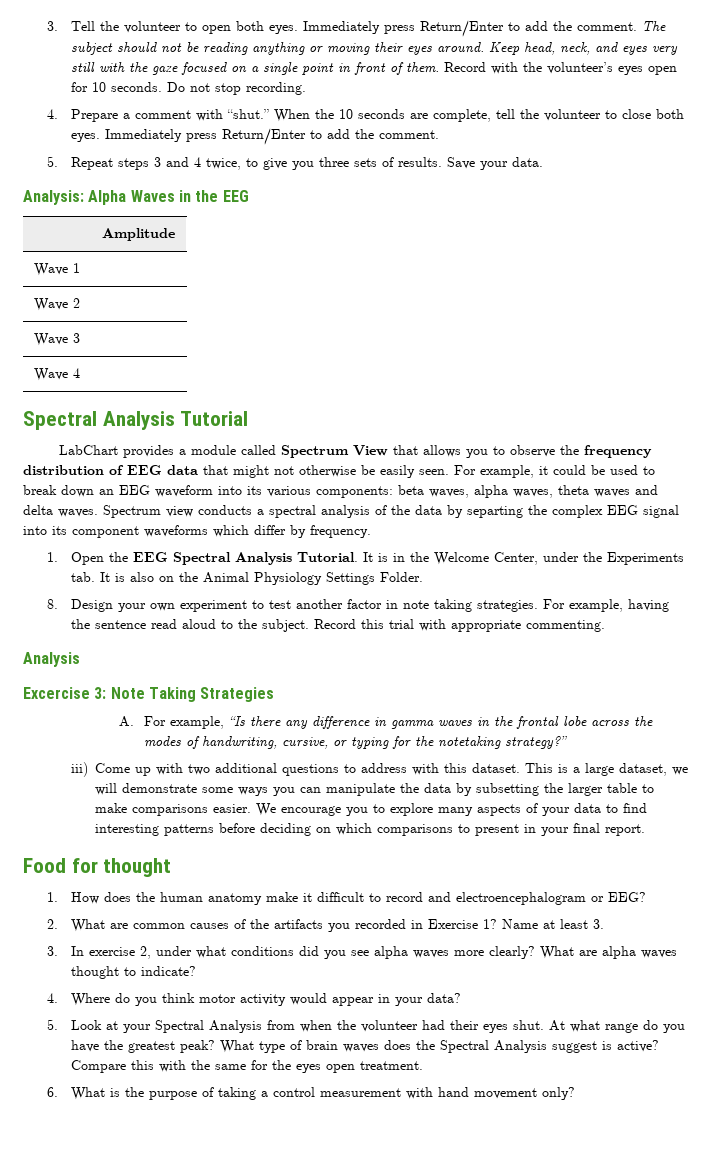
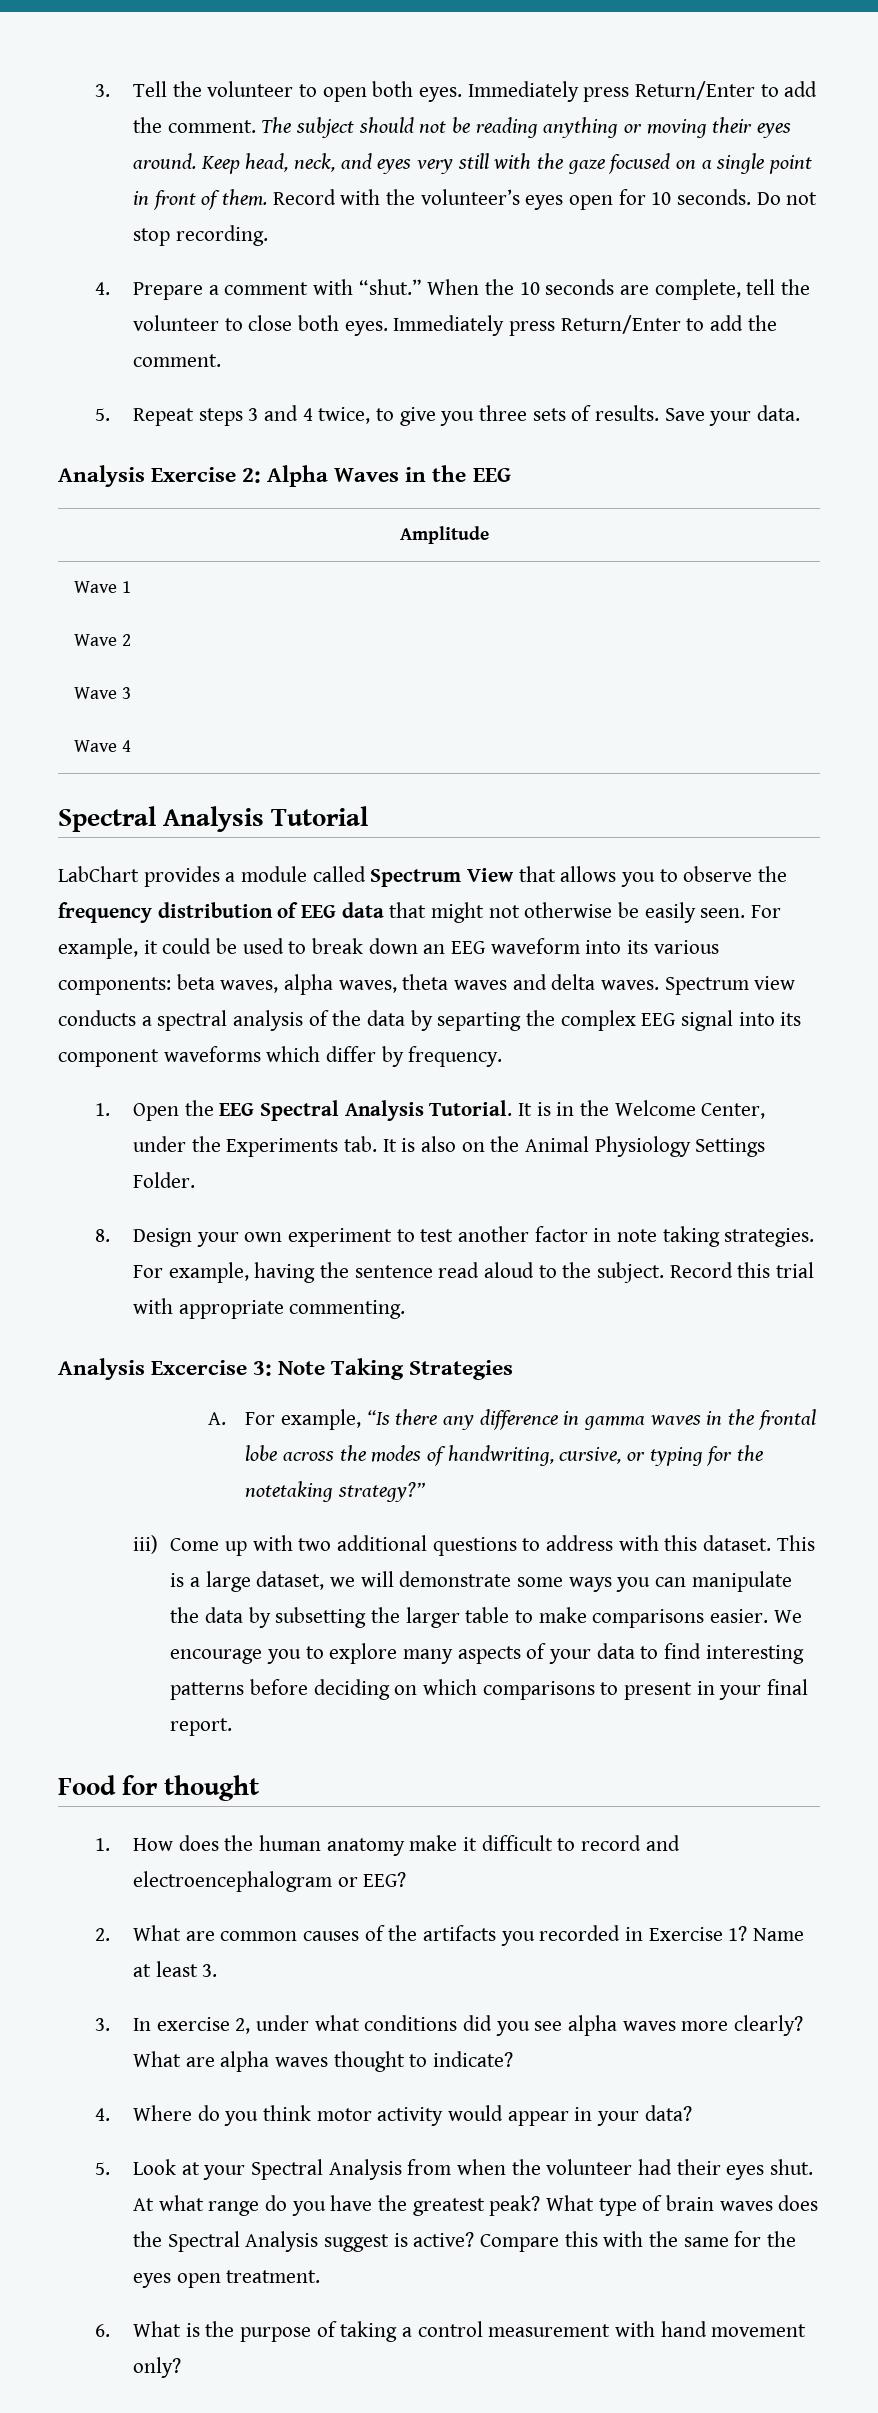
[23,190,84,205] Analysis: -> [58,465,262,487] Analysis Exercise 2:
(80, 659) // -> (145, 1369) none

